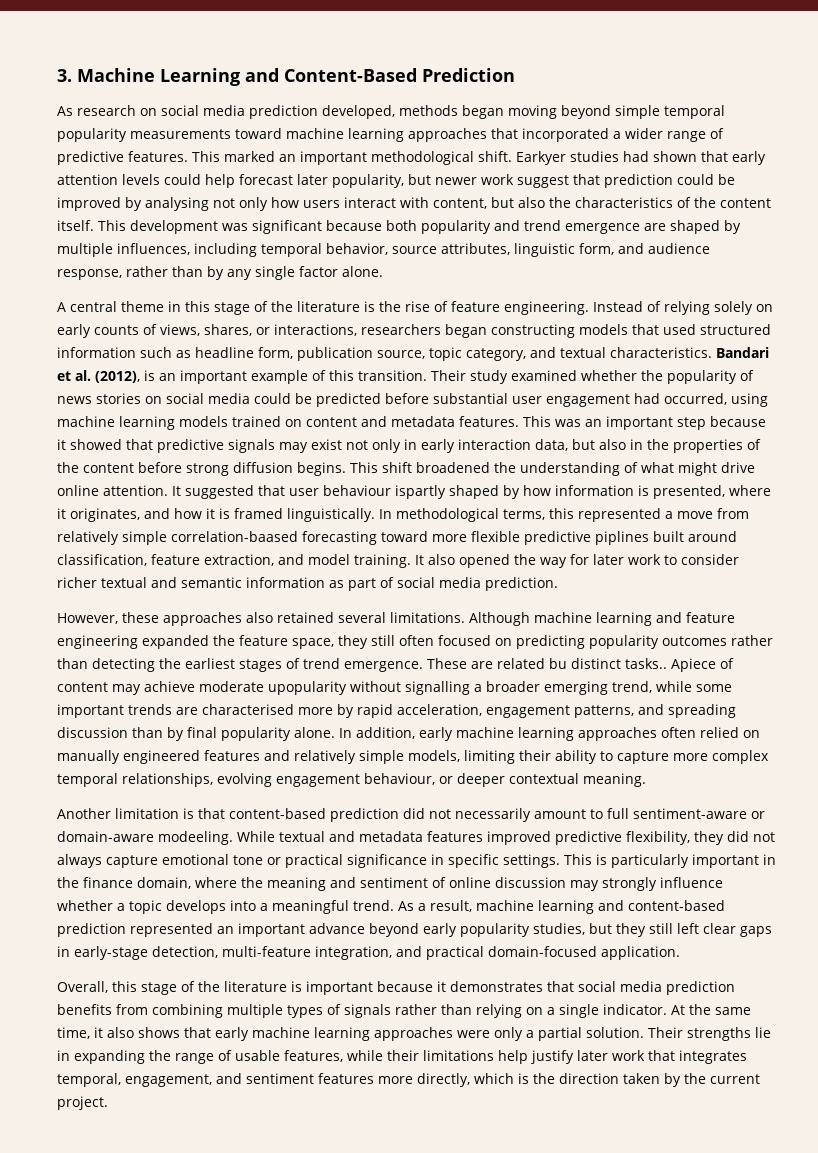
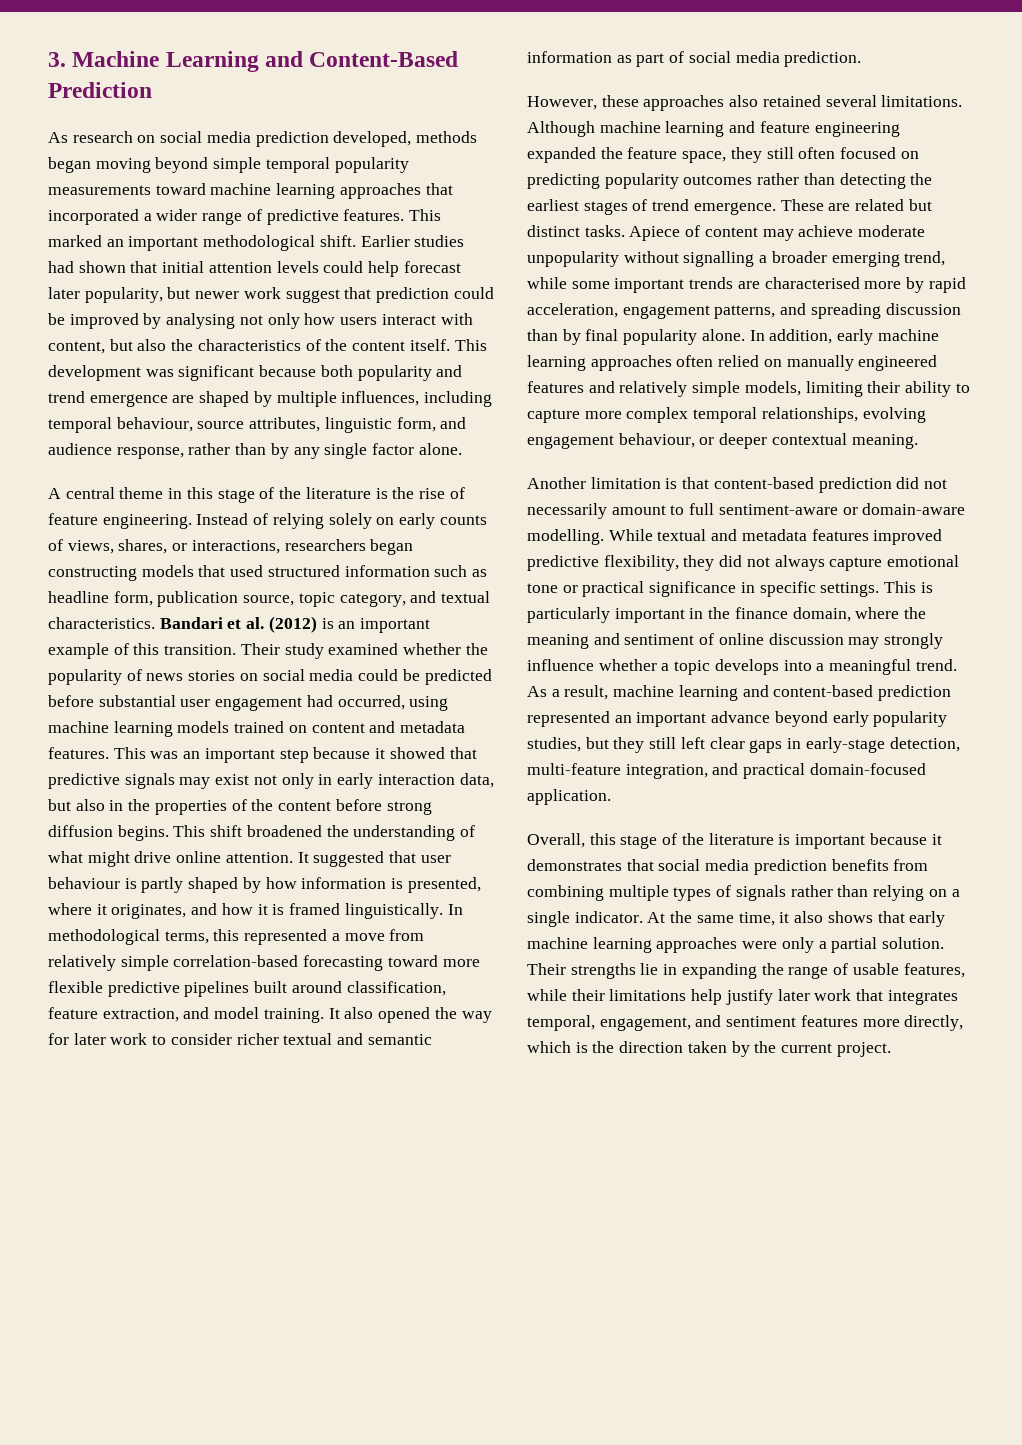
[516,151,566,165] Earkyer -> [360,235,410,247] Earlier
[732,151,766,165] early -> [162,261,205,273] initial
[326,243,388,255] behavior, -> [116,417,193,432] behaviour,
[95,371,140,383] (2012), -> [268,616,317,633] (2012)
[395,485,446,499] ispartly -> [124,877,184,893] is partly
[171,531,298,542] correlation-baased -> [173,955,299,967] correlation-based
[595,531,649,545] piplines -> [184,981,250,997] pipelines
[549,658,667,669] bu distinct tasks.. -> [908,199,932,211] [527,225,625,237] but distinct tasks.
[268,681,347,695] upopularity -> [527,251,619,267] unpopularity
[158,831,233,845] modeeling. -> [527,529,604,545] modelling.

